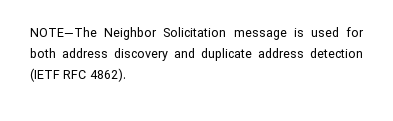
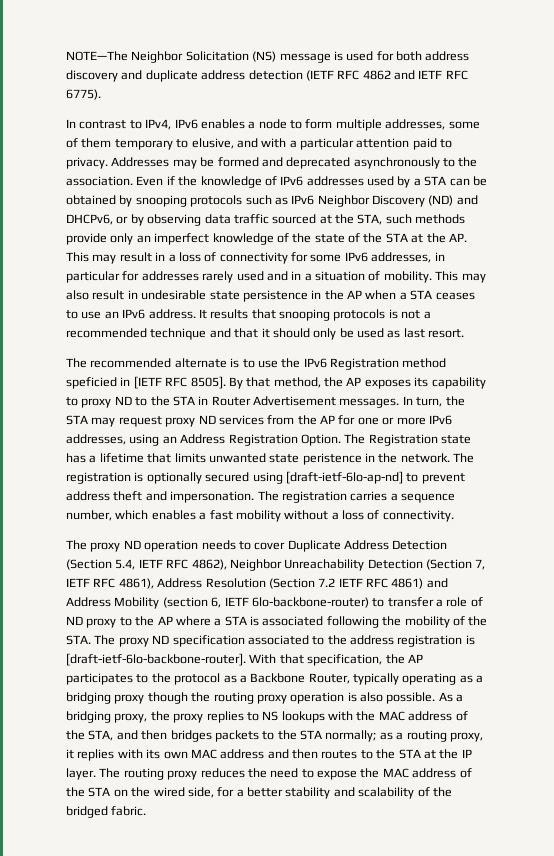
(227, 32) none -> [252,51,277,62] (NS)
[89,68,126,82] 4862). -> [362,70,468,80] [66,89,101,100] [66,119,480,131] [66,138,453,150] [66,157,478,169] [66,176,487,188] [66,195,478,207] [66,214,466,226] [66,233,467,245] [66,252,445,264] [66,271,486,283] [66,290,475,302] [66,309,431,321] [66,328,465,340] [66,358,447,370] [66,376,486,389] [66,396,465,408] [66,415,452,427] [66,434,471,446] [66,453,475,465] [66,471,465,484] [66,491,455,503] [66,510,454,522] [66,540,448,552] [66,559,486,571] [66,578,448,589] [66,597,483,609] [66,616,488,628] [66,635,475,647] [66,653,423,666] [66,673,484,685] [66,692,464,704] [66,711,468,723] [66,730,483,742] [66,749,472,761] [66,768,472,780] [66,787,452,799] [66,806,147,818] 4862 and IETF RFC 6775). // In contrast to IPv4, IPv6 enables a node to form multiple addresses, some of them temporary to elusive, and with a particular attention paid to privacy. Addresses may be formed and deprecated asynchronously to the association. Even if the knowledge of IPv6 addresses used by a STA can be obtained by snooping protocols such as IPv6 Neighbor Discovery (ND) and DHCPv6, or by observing data traffic sourced at the STA, such methods provide only an imperfect knowledge of the state of the STA at the AP. This may result in a loss of connectivity for some IPv6 addresses, in particular for addresses rarely used and in a situation of mobility. This may also result in undesirable state persistence in the AP when a STA ceases to use an IPv6 address. It results that snooping protocols is not a recommended technique and that it should only be used as last resort. // The recommended alternate is to use the IPv6 Registration method speficied in [IETF RFC 8505]. By that method, the AP exposes its capability to proxy ND to the STA in Router Advertisement messages. In turn, the STA may request proxy ND services from the AP for one or more IPv6 addresses, using an Address Registration Option. The Registration state has a lifetime that limits unwanted state peristence in the network. The registration is optionally secured using [draft-ietf-6lo-ap-nd] to prevent address theft and impersonation. The registration carries a sequence number, which enables a fast mobility without a loss of connectivity. // The proxy ND operation needs to cover Duplicate Address Detection (Section 5.4, IETF RFC 4862), Neighbor Unreachability Detection (Section 7, IETF RFC 4861), Address Resolution (Section 7.2 IETF RFC 4861) and Address Mobility (section 6, IETF 6lo-backbone-router) to transfer a role of ND proxy to the AP where a STA is associated following the mobility of the STA. The proxy ND specification associated to the address registration is [draft-ietf-6lo-backbone-router]. With that specification, the AP participates to the protocol as a Backbone Router, typically operating as a bridging proxy though the routing proxy operation is also possible. As a bridging proxy, the proxy replies to NS lookups with the MAC address of the STA, and then bridges packets to the STA normally; as a routing proxy, it replies with its own MAC address and then routes to the STA at the IP layer. The routing proxy reduces the need to expose the MAC address of the STA on the wired side, for a better stability and scalability of the bridged fabric.

